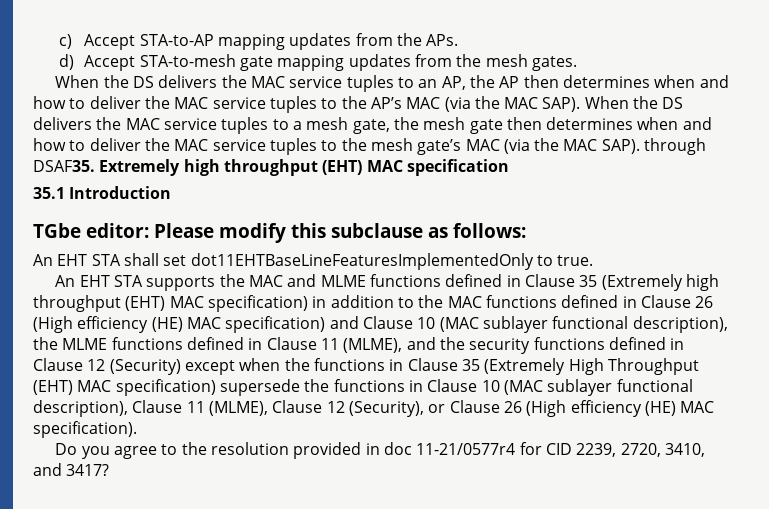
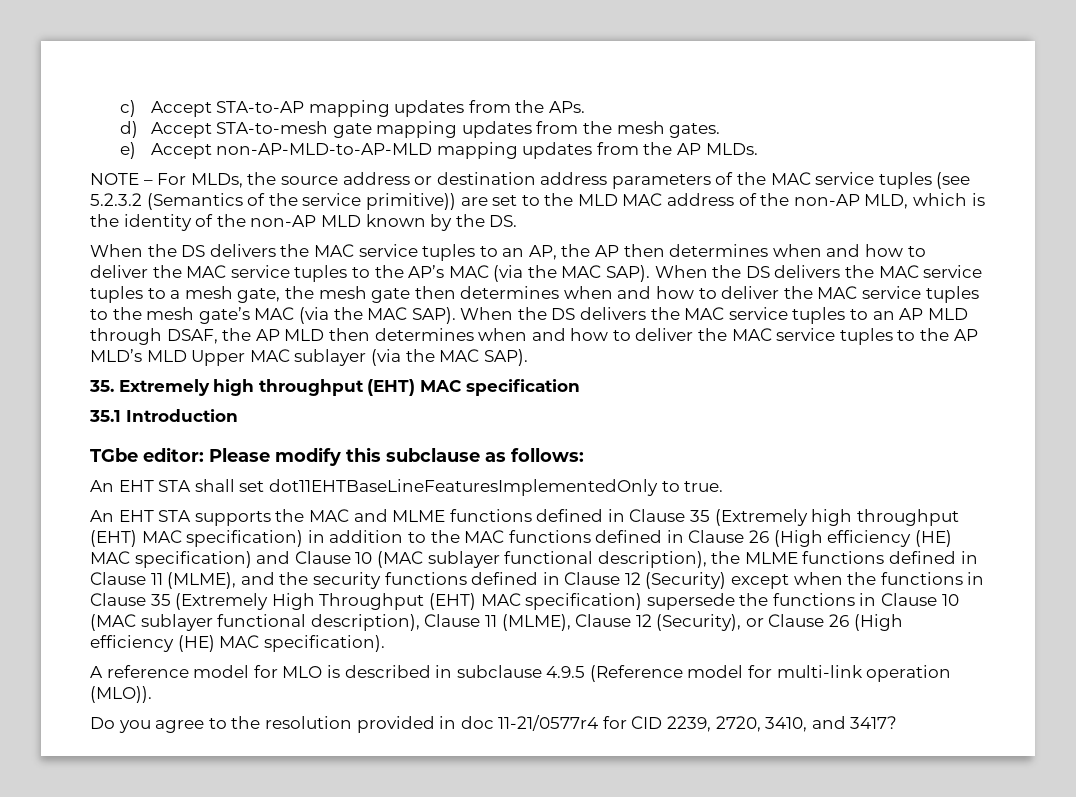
(577, 63) none -> [120,142,758,159] [90,172,971,189] [90,193,985,210] [90,214,518,231] // e) Accept non-AP-MLD-to-AP-MLD mapping updates from the AP MLDs. // NOTE – For MLDs, the source address or destination address parameters of the MAC service tuples (see 5.2.3.2 (Semantics of the service primitive)) are set to the MLD MAC address of the non-AP MLD, which is the identity of the non-AP MLD known by the DS.
[644,138,707,155] [33,160,95,172] through DSAF35. -> [460,307,968,324] [90,328,978,345] [90,349,528,366] [89,380,114,392] When the DS delivers the MAC service tuples to an AP MLD through DSAF, the AP MLD then determines when and how to deliver the MAC service tuples to the AP MLD’s MLD Upper MAC sublayer (via the MAC SAP). // 35.
(137, 429) none -> [90,665,952,682] [90,686,152,703] // A reference model for MLO is described in subclause 4.9.5 (Reference model for multi-link operation (MLO)).

